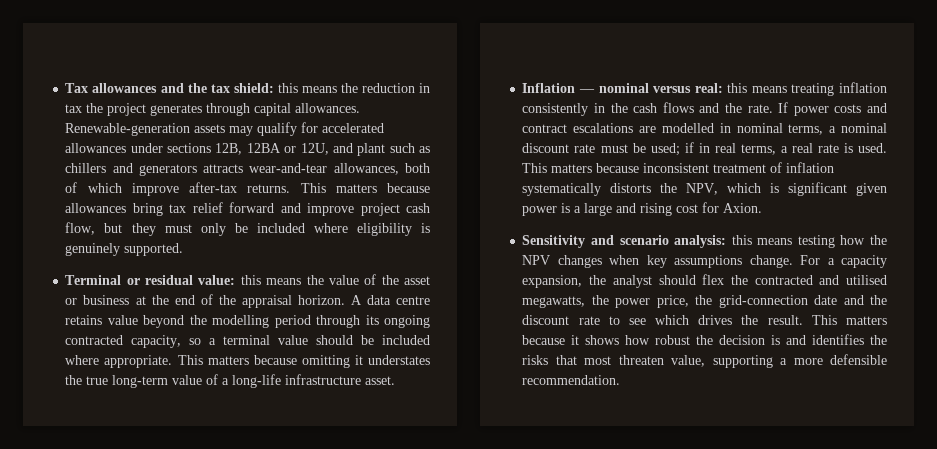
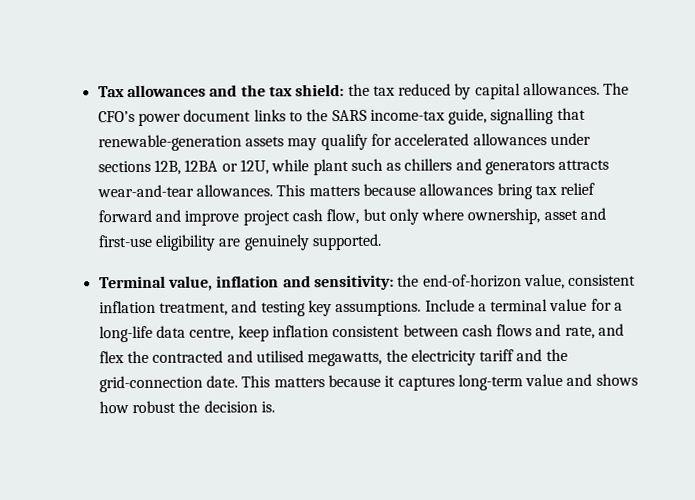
[277,83,431,93] [65,103,361,116] [65,123,191,136] this means the reduction in tax the project generates through capital allowances. Renewable-generation -> [347,82,630,100] [97,107,586,126] [97,134,242,152] the tax reduced by capital allowances. The CFO’s power document links to the SARS income-tax guide, signalling that renewable-generation
[332,143,353,153] and -> [271,159,310,172] while
[333,163,430,175] [65,182,291,196] allowances, both of which improve after-tax returns. -> [195,184,273,197] allowances.
[131,223,430,236] [65,243,184,256] [65,274,431,285] [65,294,431,308] [65,315,430,328] [65,335,430,348] [65,355,430,368] [65,374,396,388] [522,82,887,96] [522,102,888,116] [522,123,887,135] [522,142,888,156] [522,162,835,173] [522,182,887,196] [522,202,763,216] [522,235,887,248] [522,255,887,268] [522,275,696,288] they must only be included where eligibility is genuinely supported. // Terminal or residual value: this means the value of the asset or business at the end of the appraisal horizon. A data centre retains value beyond the modelling period through its ongoing contracted capacity, so a terminal value should be included where appropriate. This matters because omitting it understates the true long-term value of a long-life infrastructure asset. // Inflation — nominal versus real: this means treating inflation consistently in the cash flows and the rate. If power costs and contract escalations are modelled in nominal terms, a nominal discount rate must be used; if in real terms, a real rate is used. This matters because inconsistent treatment of inflation systematically distorts the NPV, which is significant given power is a large and rising cost for Axion. // Sensitivity and scenario analysis: this means testing how the NPV changes when key assumptions change. For a capacity expansion, the analyst should -> [388,207,607,225] [97,233,381,251] [98,273,637,291] [98,298,624,317] [98,323,625,343] only where ownership, asset and first-use eligibility are genuinely supported. // Terminal value, inflation and sensitivity: the end-of-horizon value, consistent inflation treatment, and testing key assumptions. Include a terminal value for a long-life data centre, keep inflation consistent between cash flows and rate, and
[615,295,887,308] [522,315,887,325] [522,335,580,345] power price, the grid-connection date and the discount rate to see which drives the result. This matters because it -> [410,348,568,366] [98,373,593,393] electricity tariff and the grid-connection date. This matters because it captures long-term value and
[771,334,887,345] [522,354,887,368] [522,375,621,385] is and identifies the risks that most threaten value, supporting a more defensible recommendation. -> [260,401,275,413] is.

